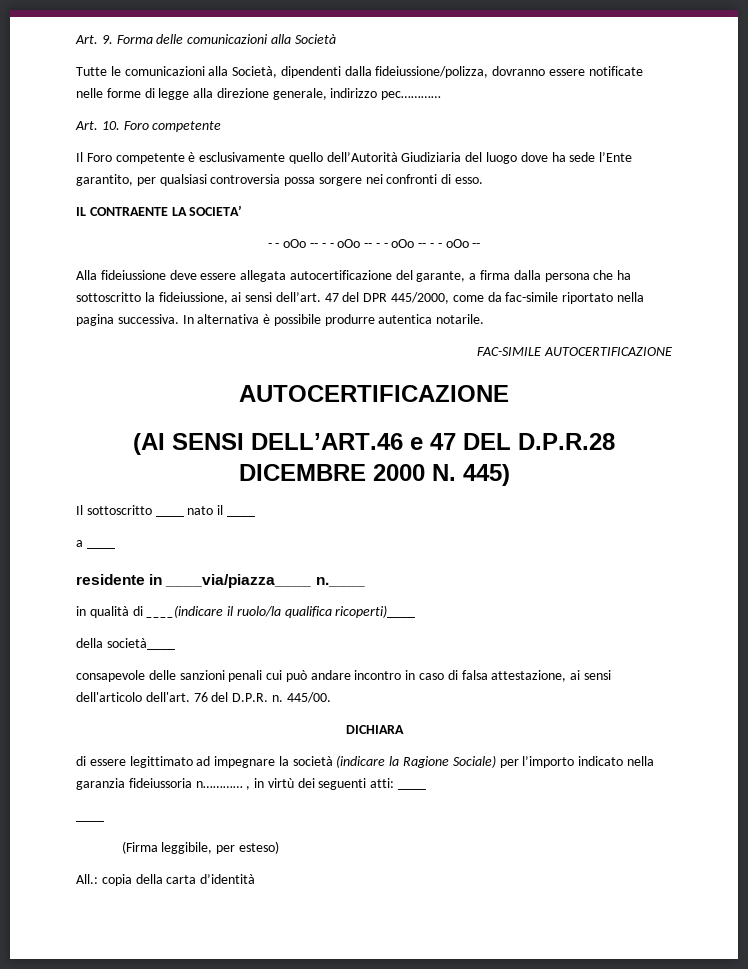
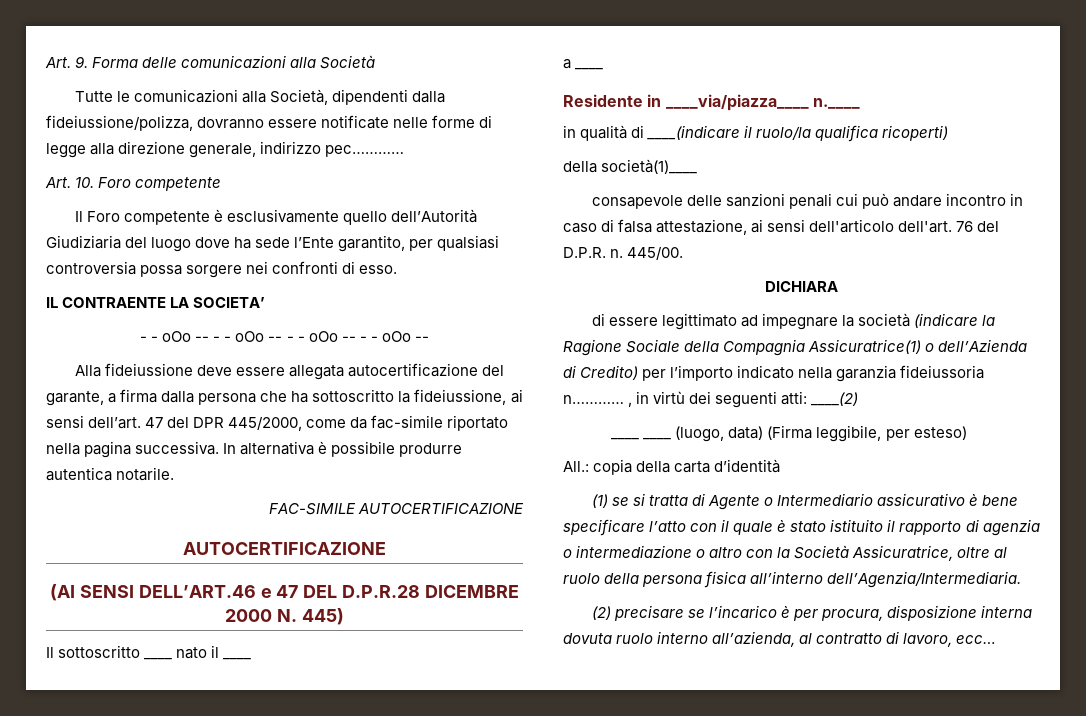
[76,574,145,585] residente -> [563,94,643,107] Residente
[335,605,416,618] [76,638,175,650] ricoperti)____ // della società____ -> [882,125,949,141] [563,159,698,174] ricoperti) // della società(1)____
[452,755,496,768] Sociale) -> [626,339,1028,356] [563,365,639,380] Sociale della Compagnia Assicuratrice(1) o dell’Azienda di Credito)
[398,788,427,790] [76,820,104,822] ____ // ____ // -> [811,392,859,406] [611,426,764,442] ____(2) // ____ ____ (luogo, data)
(256, 879) none -> [591,493,1019,510] [563,519,1040,536] [563,545,1008,561] [563,571,1022,588] [591,605,1032,621] [563,631,997,647] // (1) se si tratta di Agente o Intermediario assicurativo è bene specificare l’atto con il quale è stato istituito il rapporto di agenzia o intermediazione o altro con la Società Assicuratrice, oltre al ruolo della persona fisica all’interno dell’Agenzia/Intermediaria. // (2) precisare se l’incarico è per procura, disposizione interna dovuta ruolo interno all’azienda, al contratto di lavoro, ecc…

